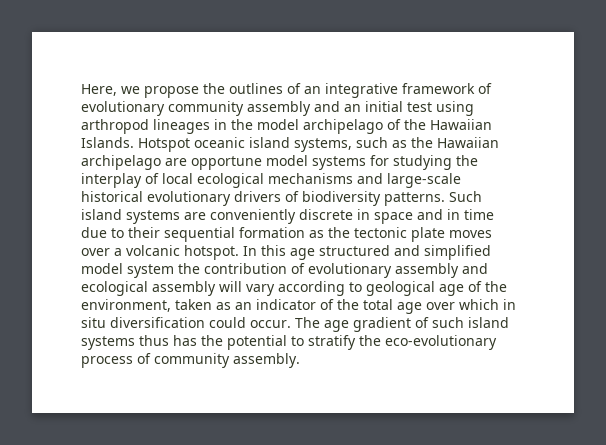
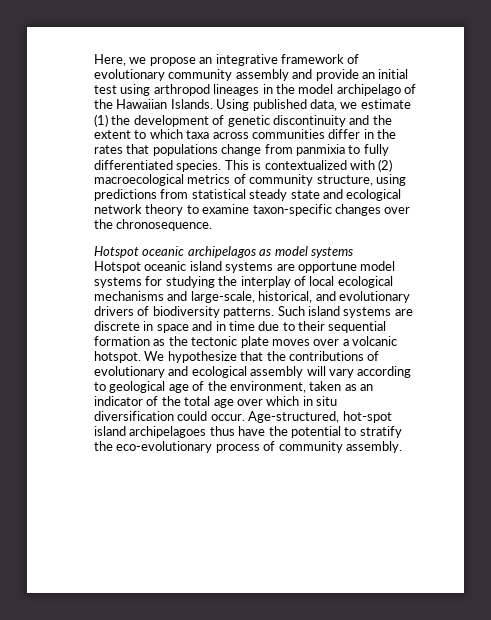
[203,83,301,94] the outlines of -> (196, 61) none
(340, 106) none -> [315,69,359,81] provide
[138,137,499,152] [81,155,161,170] Hotspot oceanic island systems, such as the Hawaiian archipelago -> [216,99,411,111] [94,114,392,127] [94,129,396,139] [94,144,389,156] [94,159,393,172] [94,174,406,186] [94,189,402,201] [94,204,411,216] [94,219,213,231] [94,246,353,258] [94,261,274,273] Using published data, we estimate (1) the development of genetic discontinuity and the extent to which taxa across communities differ in the rates that populations change from panmixia to fully differentiated species. This is contextualized with (2) macroecological metrics of community structure, using predictions from statistical steady state and ecological network theory to examine taxon-specific changes over the chronosequence. // Hotspot oceanic archipelagos as model systems // Hotspot oceanic island systems
[387,173,461,188] [81,191,143,202] large-scale historical -> [190,291,336,303] large-scale, historical, and
[210,209,296,224] conveniently -> (413, 312) none
[243,245,491,260] [81,263,459,278] In this age structured and simplified model system the contribution of evolutionary assembly -> [144,351,380,363] [94,366,165,378] We hypothesize that the contributions of evolutionary
[295,317,509,332] [81,335,197,350] The age gradient of such island systems thus has -> [248,411,392,423] [94,426,266,438] Age-structured, hot-spot island archipelagoes thus have

